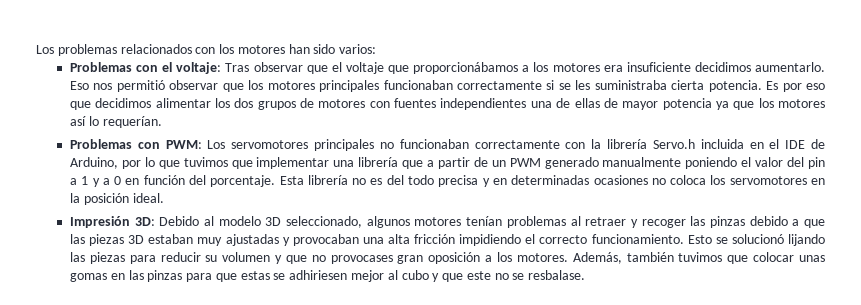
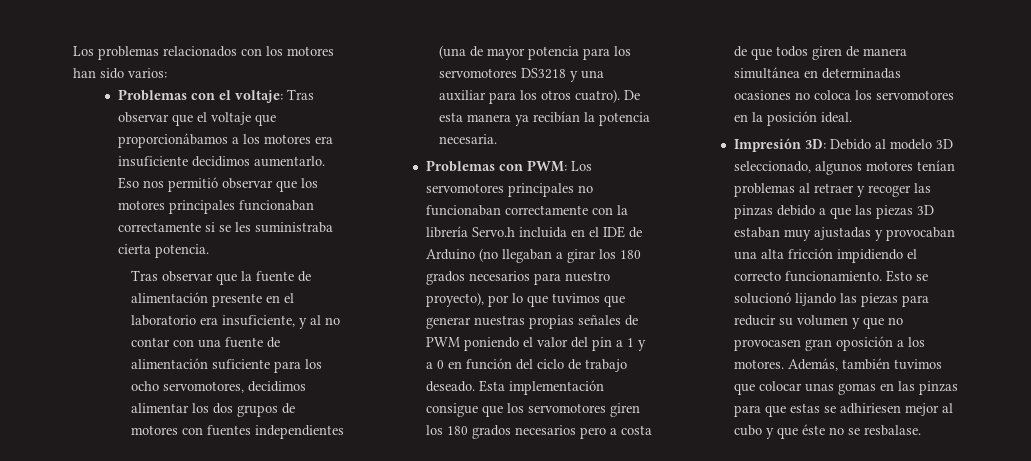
[766,81,826,92] [69,101,91,110] Es por eso que -> [130,270,311,285] [130,292,294,307] [130,315,340,329] [130,337,280,348] [130,358,322,373] [130,381,244,393] // Tras observar que la fuente de alimentación presente en el laboratorio era insuficiente, y al no contar con una fuente de alimentación suficiente para los ocho servomotores,
[530,98,826,110] [69,116,162,128] una de ellas de mayor potencia ya que los motores así lo requerían. -> [438,45,631,60] [438,68,604,82] [438,89,640,104] [438,111,650,126] [438,134,497,144] (una de mayor potencia para los servomotores DS3218 y una auxiliar para los otros cuatro). De esta manera ya recibían la potencia necesaria.
[69,157,118,169] Arduino, -> [425,248,641,263] [425,271,610,285] [425,292,484,307] Arduino (no llegaban a girar los 180 grados necesarios para nuestro proyecto),
[256,157,682,169] implementar una librería que a partir de un PWM generado manualmente -> [425,315,638,329] [425,337,460,347] generar nuestras propias señales de PWM
[210,175,490,187] porcentaje. Esta librería no es del todo precisa y -> [536,359,627,372] [425,380,604,395] [425,403,640,417] [425,425,652,439] [733,46,907,60] [733,67,800,79] ciclo de trabajo deseado. Esta implementación consigue que los servomotores giren los 180 grados necesarios pero a costa de que todos giren de manera simultánea
[330,255,393,264] provocases -> [733,339,801,351] provocasen
[466,271,491,280] este -> [801,424,825,435] éste

